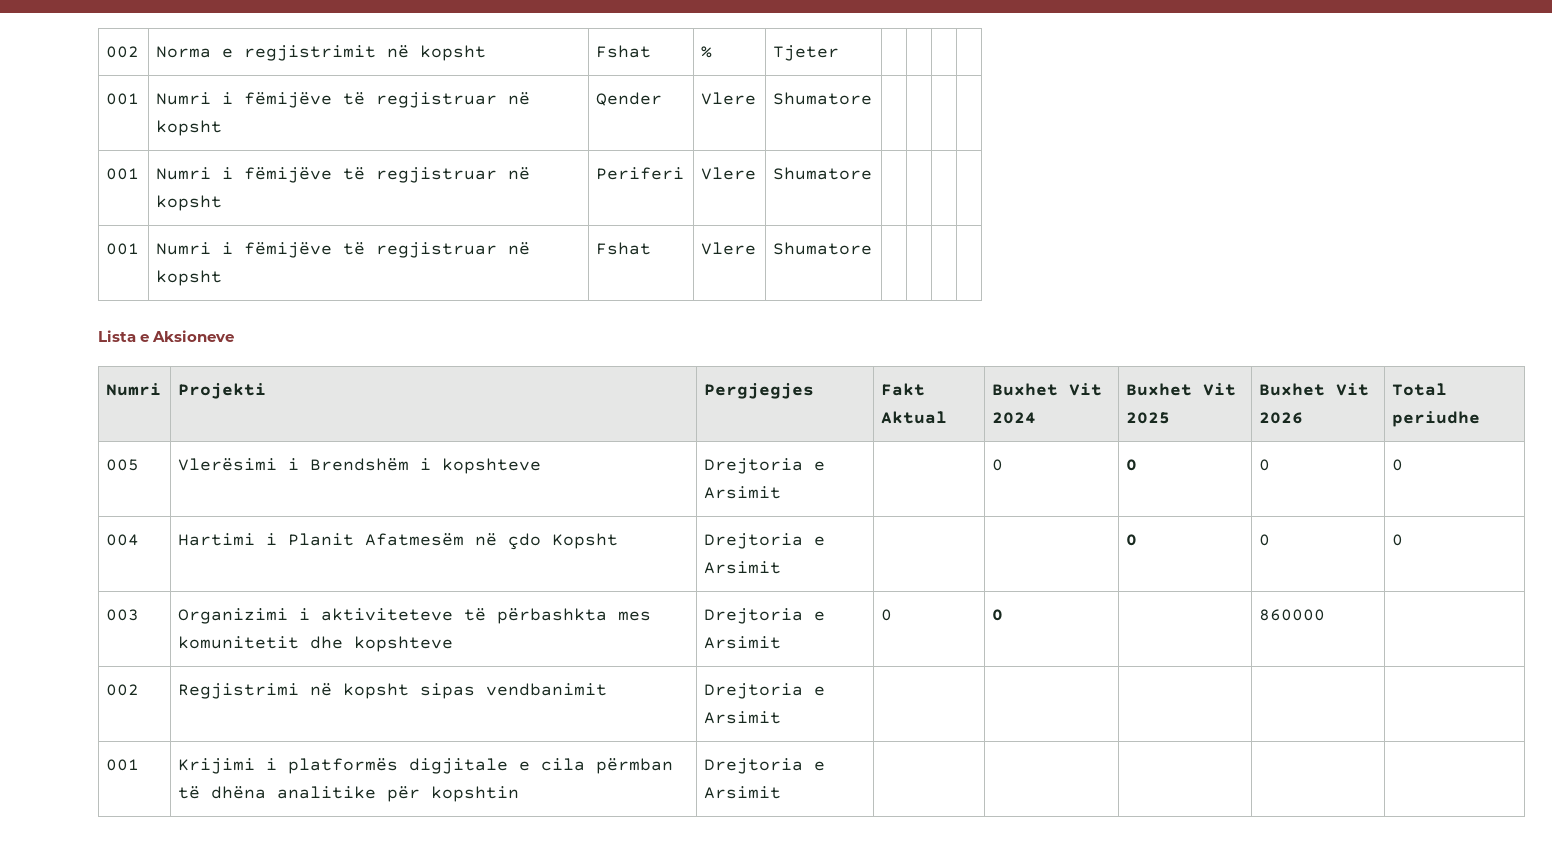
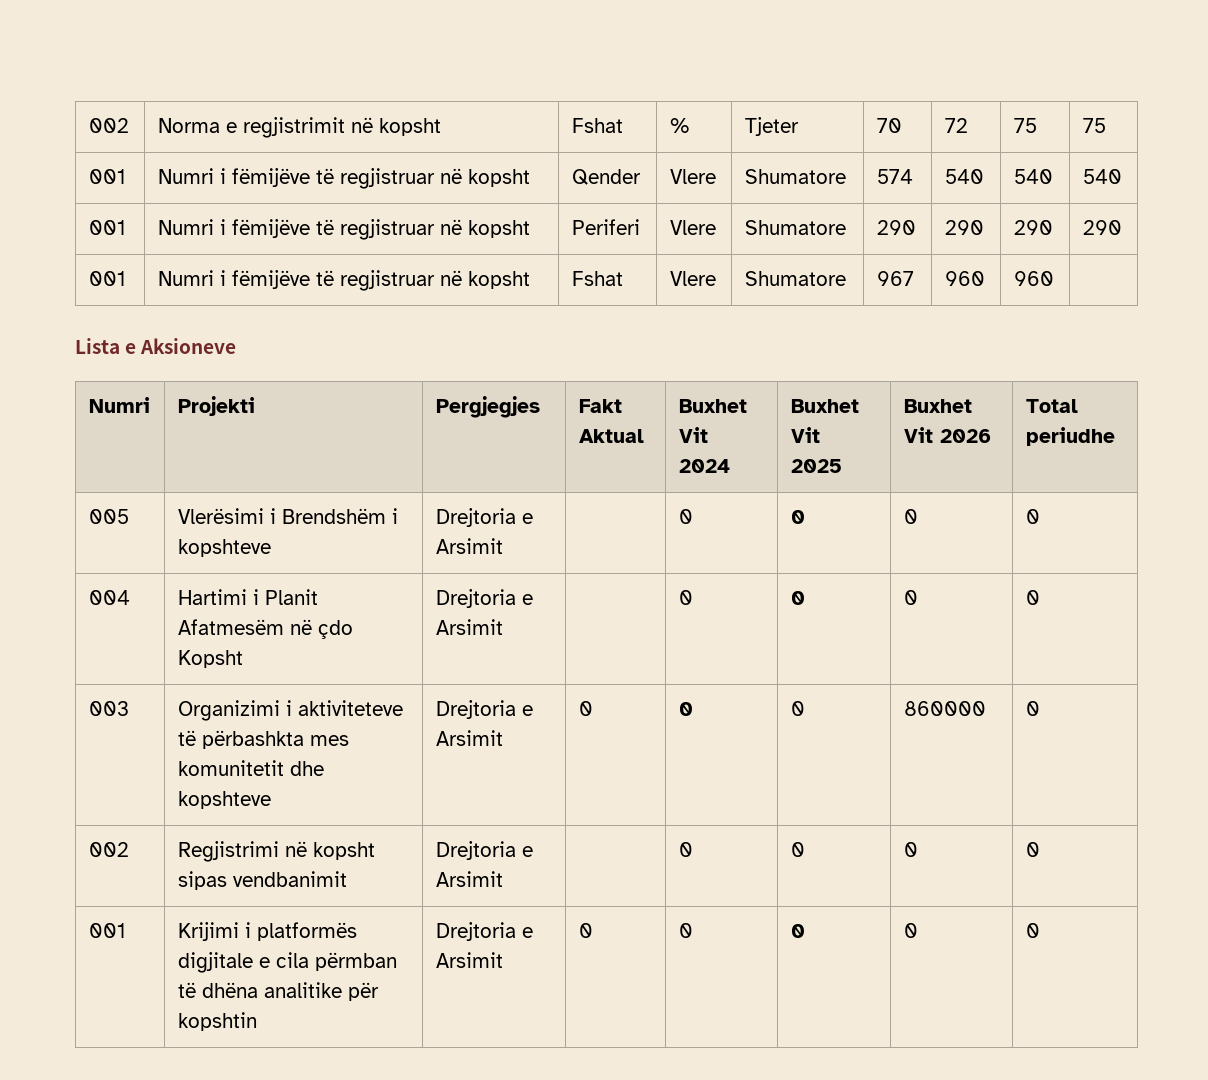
(840, 53) | | | -> [876,118,902,133] [944,118,968,133] [1013,118,1037,133] [1082,118,1106,133] 70 | 72 | 75 | 75
(873, 98) | | | -> [876,169,913,184] [944,169,984,184] [1013,169,1053,184] [1082,169,1122,184] 574 | 540 | 540 | 540
(873, 173) | | | -> [876,220,916,235] [944,220,984,235] [1013,220,1053,235] [1082,220,1122,235] 290 | 290 | 290 | 290
(873, 248) | | -> [876,271,914,286] [944,271,985,286] [1013,271,1054,286] 967 | 960 | 960
(782, 567) none -> [678,590,693,605] 0
(1004, 615) none -> [790,701,805,716] 0
(1326, 615) none -> [1025,701,1040,716] 0
(782, 717) | | | -> [678,842,693,857] [790,842,805,857] [903,842,918,857] [1025,842,1040,857] 0 | 0 | 0 | 0
(782, 792) | | | | -> [578,923,593,938] [678,923,693,938] [790,924,805,938] [903,923,918,938] [1025,923,1040,938] 0 | 0 | 0 | 0 | 0

